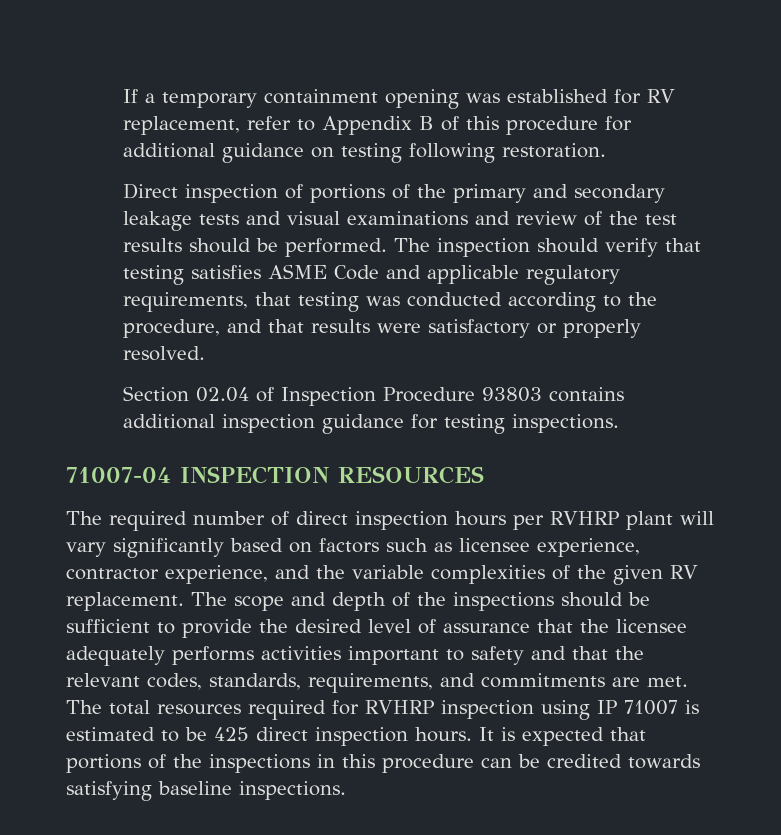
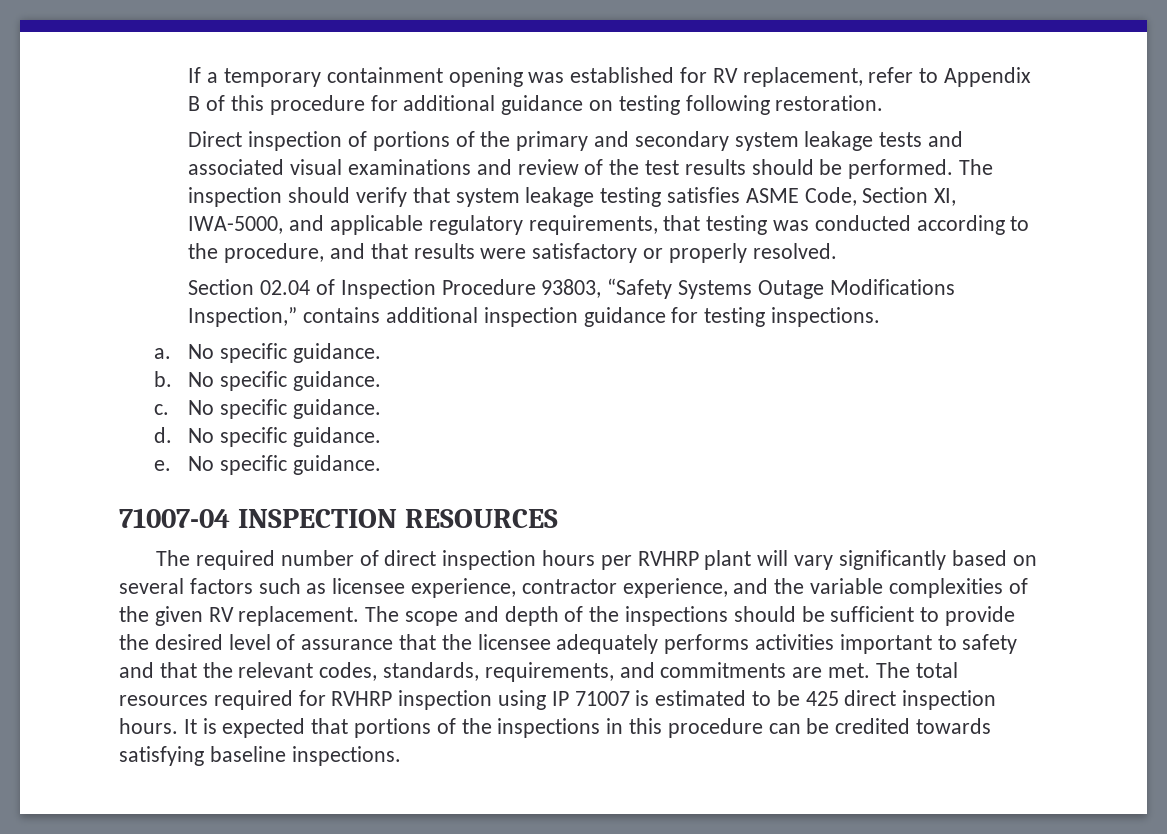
(666, 193) none -> [734,132,799,151] system
(282, 218) none -> [188,159,285,175] associated
(702, 245) none -> [455,187,595,207] system leakage
[334,265,380,280] Code -> [804,187,957,206] [188,216,284,234] Code, Section XI, IWA-5000,
[482,387,543,402] 93803 -> [541,278,955,299] [188,307,298,327] 93803, “Safety Systems Outage Modifications Inspection,”
(620, 423) none -> [153,343,382,363] [153,371,382,391] [153,399,382,419] [153,427,382,447] [153,455,382,475] // a. No specific guidance. // b. No specific guidance. // c. No specific guidance. // d. No specific guidance. // e. No specific guidance.
(312, 547) none -> [119,578,184,594] several

